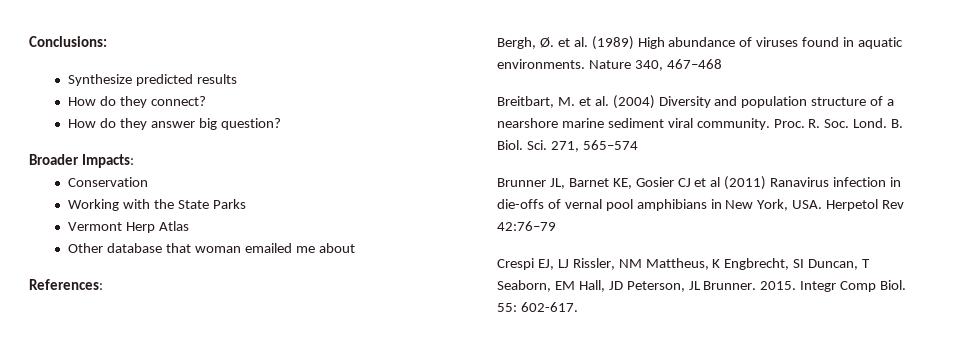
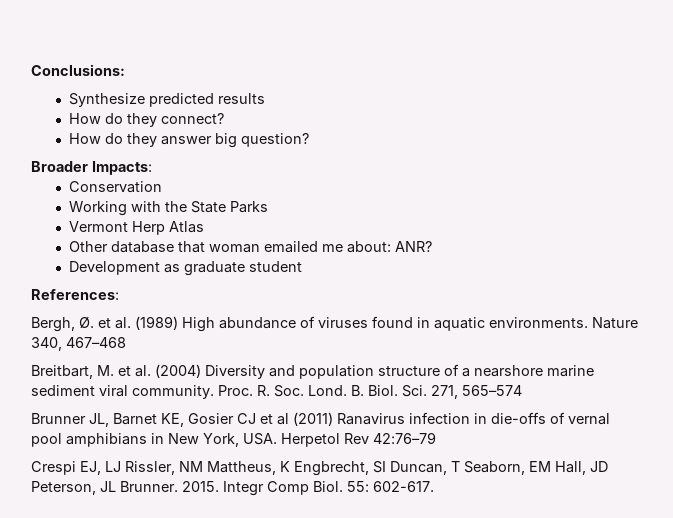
[318,243,355,253] about -> [346,241,432,253] [68,261,302,276] about: ANR? // Development as graduate student

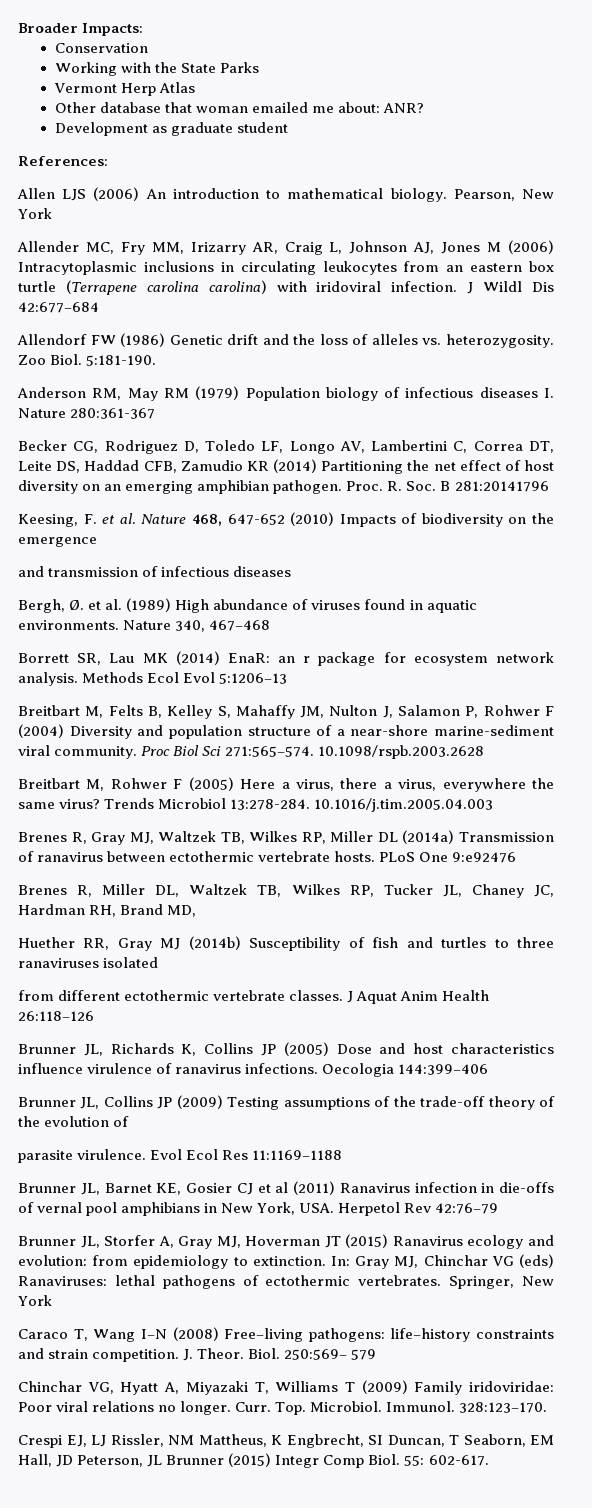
[31,64,125,76] [68,93,265,107] [68,113,224,127] [68,133,309,148] Conclusions: // Synthesize predicted results // How do they connect? // How do they answer big question? // -> (18, 28) none
(119, 294) none -> [17,187,554,202] [18,208,52,219] [17,240,555,255] [18,261,554,275] [18,280,554,295] [18,302,99,313] [17,333,555,348] [18,354,157,366] [17,386,554,401] [18,408,156,419] [18,440,555,454] [18,459,555,474] [18,480,549,494] [18,512,555,527] [18,537,97,547] [18,566,292,577] // Allen LJS (2006) An introduction to mathematical biology. Pearson, New York // Allender MC, Fry MM, Irizarry AR, Craig L, Johnson AJ, Jones M (2006) Intracytoplasmic inclusions in circulating leukocytes from an eastern box turtle (Terrapene carolina carolina) with iridoviral infection. J Wildl Dis 42:677–684 // Allendorf FW (1986) Genetic drift and the loss of alleles vs. heterozygosity. Zoo Biol. 5:181-190. // Anderson RM, May RM (1979) Population biology of infectious diseases I. Nature 280:361-367 // Becker CG, Rodriguez D, Toledo LF, Longo AV, Lambertini C, Correa DT, Leite DS, Haddad CFB, Zamudio KR (2014) Partitioning the net effect of host diversity on an emerging amphibian pathogen. Proc. R. Soc. B 281:20141796 // Keesing, F. et al. Nature 468, 647-652 (2010) Impacts of biodiversity on the emergence // and transmission of infectious diseases
[31,365,151,379] Breitbart, M. et al. -> [18,651,554,666] [18,672,288,686] [18,705,555,719] Borrett SR, Lau MK (2014) EnaR: an r package for ecosystem network analysis. Methods Ecol Evol 5:1206–13 // Breitbart M, Felts B, Kelley S, Mahaffy JM, Nulton J, Salamon P, Rohwer F
[474,365,594,377] [31,385,522,399] nearshore marine sediment viral community. Proc. R. Soc. Lond. B. Biol. Sci. 271, 565–574 -> [350,725,554,736] [18,745,485,759] [18,777,555,792] [18,798,494,812] [18,830,555,845] [18,851,517,863] [18,884,554,898] [18,904,197,917] [18,936,554,951] [18,957,159,968] [18,990,490,1004] [18,1011,94,1021] [18,1042,554,1056] [18,1063,489,1077] [18,1095,556,1110] [18,1116,130,1127] [18,1149,343,1163] near-shore marine-sediment viral community. Proc Biol Sci 271:565–574. 10.1098/rspb.2003.2628 // Breitbart M, Rohwer F (2005) Here a virus, there a virus, everywhere the same virus? Trends Microbiol 13:278-284. 10.1016/j.tim.2005.04.003 // Brenes R, Gray MJ, Waltzek TB, Wilkes RP, Miller DL (2014a) Transmission of ranavirus between ectothermic vertebrate hosts. PLoS One 9:e92476 // Brenes R, Miller DL, Waltzek TB, Wilkes RP, Tucker JL, Chaney JC, Hardman RH, Brand MD, // Huether RR, Gray MJ (2014b) Susceptibility of fish and turtles to three ranaviruses isolated // from different ectothermic vertebrate classes. J Aquat Anim Health 26:118–126 // Brunner JL, Richards K, Collins JP (2005) Dose and host characteristics influence virulence of ranavirus infections. Oecologia 144:399–406 // Brunner JL, Collins JP (2009) Testing assumptions of the trade-off theory of the evolution of // parasite virulence. Evol Ecol Res 11:1169–1188
(436, 438) none -> [18,1234,555,1249] [18,1254,554,1269] [18,1275,555,1289] [18,1295,52,1306] [18,1327,554,1342] [18,1348,377,1362] [18,1380,554,1395] [18,1401,548,1415] // Brunner JL, Storfer A, Gray MJ, Hoverman JT (2015) Ranavirus ecology and evolution: from epidemiology to extinction. In: Gray MJ, Chinchar VG (eds) Ranaviruses: lethal pathogens of ectothermic vertebrates. Springer, New York // Caraco T, Wang I–N (2008) Free–living pathogens: life–history constraints and strain competition. J. Theor. Biol. 250:569– 579 // Chinchar VG, Hyatt A, Miyazaki T, Williams T (2009) Family iridoviridae: Poor viral relations no longer. Curr. Top. Microbiol. Immunol. 328:123–170.
[120,481,219,492] Brunner. 2015. -> [166,1453,272,1467] Brunner (2015)

